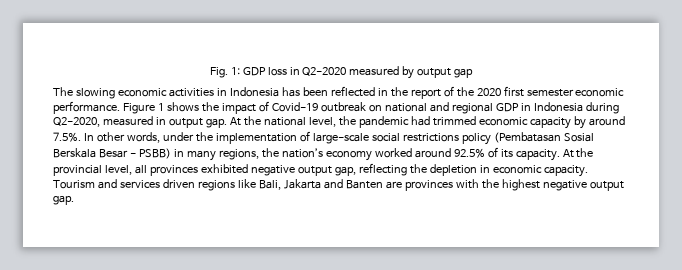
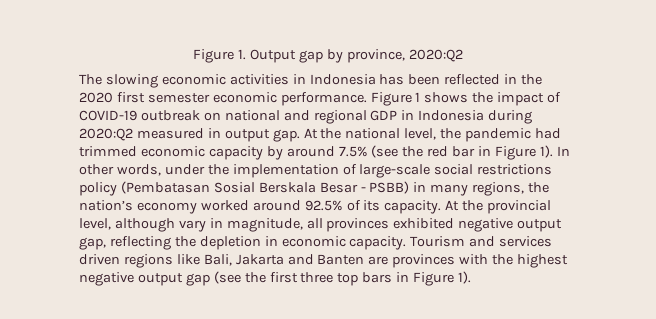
[209,66,474,79] Fig. 1: GDP loss in Q2-2020 measured by output gap -> [193,49,463,63] Figure 1. Output gap by province, 2020:Q2
[410,86,474,99] report of the -> (543, 79) none
[271,102,318,112] Covid-19 -> [79,110,137,121] COVID-19
[53,117,100,127] Q2-2020, -> [79,128,133,141] 2020:Q2
[53,132,81,142] 7.5%. -> [338,145,553,160] 7.5% (see the red bar in Figure 1).
(132, 170) none -> [114,218,303,232] although vary in magnitude,
[53,195,74,205] gap. -> [185,271,472,286] gap (see the first three top bars in Figure 1).

